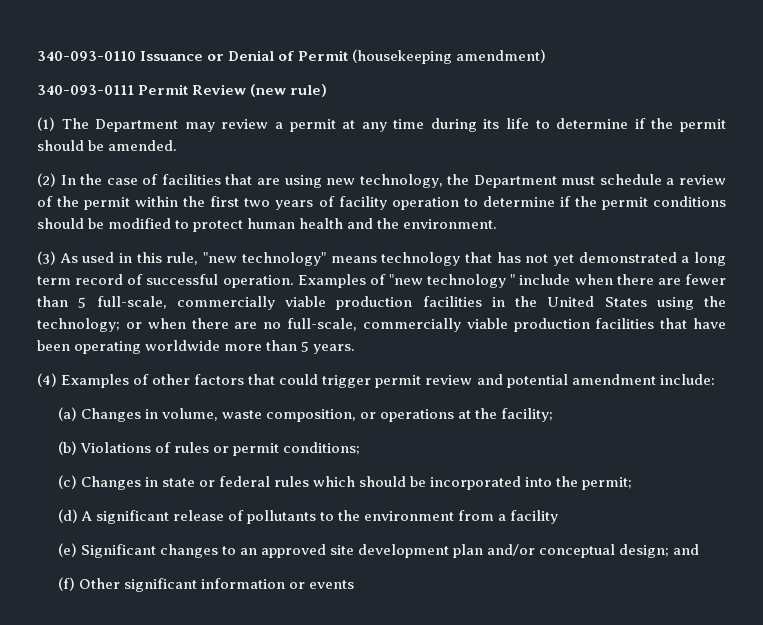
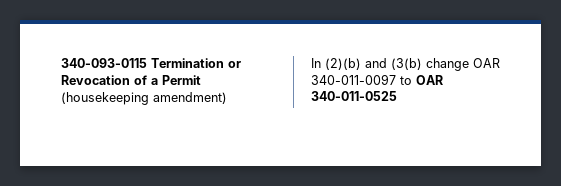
[37,49,547,64] [37,84,328,97] [37,117,726,132] [37,140,178,151] [37,173,726,188] [37,196,726,210] [37,218,498,232] [37,251,726,266] [37,274,726,288] [37,296,726,310] [37,318,727,332] [37,340,356,354] [37,373,715,388] [57,407,554,422] [57,441,360,456] [57,475,633,490] [57,509,559,524] [57,543,700,558] [57,577,354,592] 340-093-0110 Issuance or Denial of Permit (housekeeping amendment) // 340-093-0111 Permit Review (new rule) // (1) The Department may review a permit at any time during its life to determine if the permit should be amended. // (2) In the case of facilities that are using new technology, the Department must schedule a review of the permit within the first two years of facility operation to determine if the permit conditions should be modified to protect human health and the environment. // (3) As used in this rule, "new technology" means technology that has not yet demonstrated a long term record of successful operation. Examples of "new technology " include when there are fewer than 5 full-scale, commercially viable production facilities in the United States using the technology; or when there are no full-scale, commercially viable production facilities that have been operating worldwide more than 5 years. // (4) Examples of other factors that could trigger permit review and potential amendment include: // (a) Changes in volume, waste composition, or operations at the facility; // (b) Violations of rules or permit conditions; // (c) Changes in state or federal rules which should be incorporated into the permit; // (d) A significant release of pollutants to the environment from a facility // (e) Significant changes to an approved site development plan and/or conceptual design; and // (f) Other significant information or events -> [61,58,241,68] [61,75,201,85] [61,92,227,105] [311,58,500,71] [311,74,443,85] [311,91,397,101] 340-093-0115 Termination or Revocation of a Permit (housekeeping amendment) // In (2)(b) and (3(b) change OAR 340-011-0097 to OAR 340-011-0525

